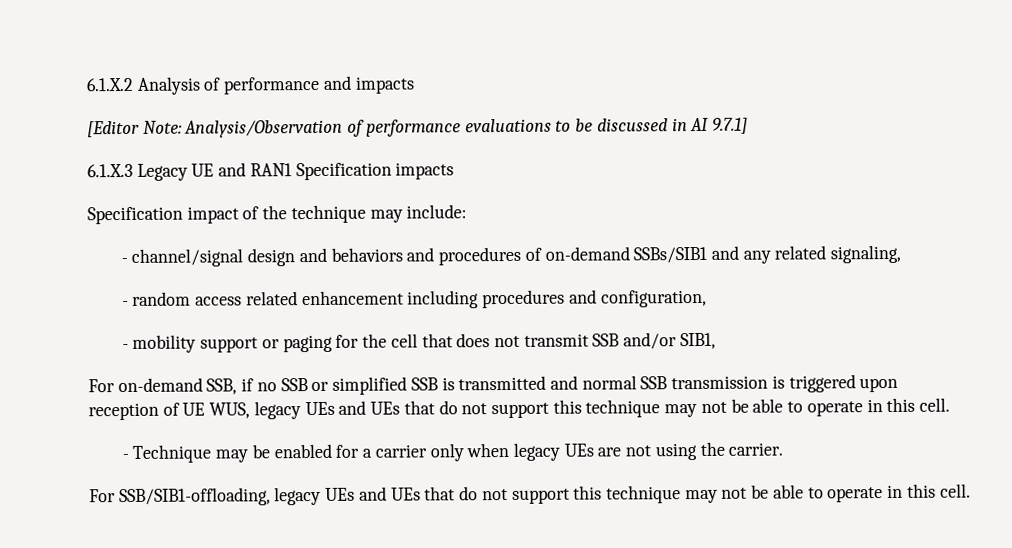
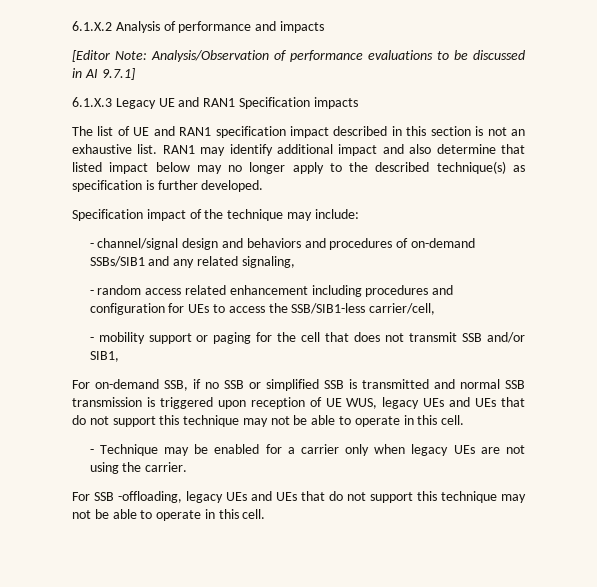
(455, 171) none -> [72,126,526,138] [72,144,525,156] [72,161,525,174] [72,180,264,192] // The list of UE and RAN1 specification impact described in this section is not an exhaustive list. RAN1 may identify additional impact and also determine that listed impact below may no longer apply to the described technique(s) as specification is further developed.
[600,289,707,308] configuration, -> [89,303,436,315] configuration for UEs to access the SSB/SIB1-less carrier/cell,
[118,487,271,507] SSB/SIB1-offloading, -> [94,491,182,503] SSB -offloading,

